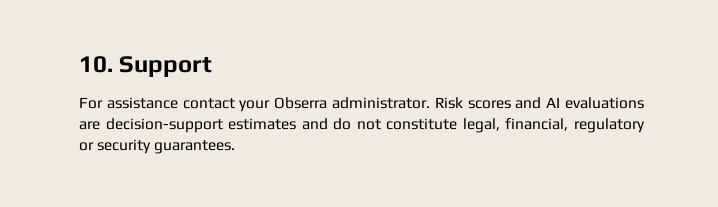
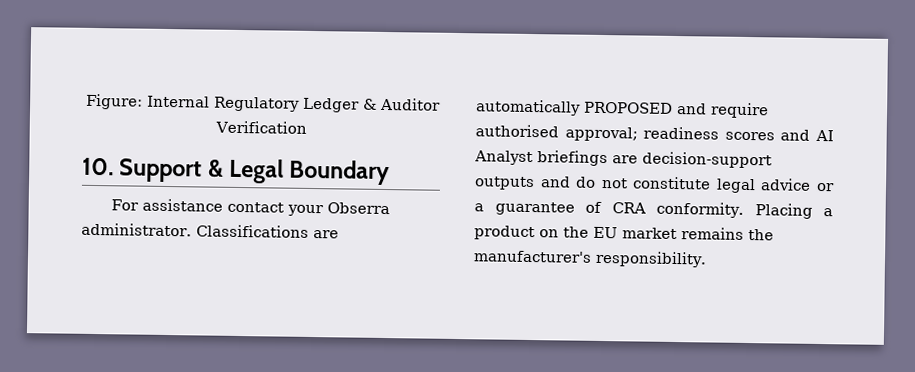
(79, 64) none -> [85,93,441,113] [215,120,308,134] Figure: Internal Regulatory Ledger & Auditor Verification //
(213, 66) none -> [207,158,391,186] & Legal Boundary
[434,97,463,109] Risk -> [195,224,339,239] [475,99,769,119] [475,124,720,142] Classifications are automatically PROPOSED and require authorised approval; readiness
[565,97,644,109] evaluations -> [474,150,608,167] Analyst briefings
[228,118,297,130] estimates -> [474,176,535,191] outputs
[462,118,645,133] [79,139,236,154] legal, financial, regulatory or security guarantees. -> [715,178,835,194] [474,201,833,219] [474,225,774,241] [473,250,707,268] legal advice or a guarantee of CRA conformity. Placing a product on the EU market remains the manufacturer's responsibility.

